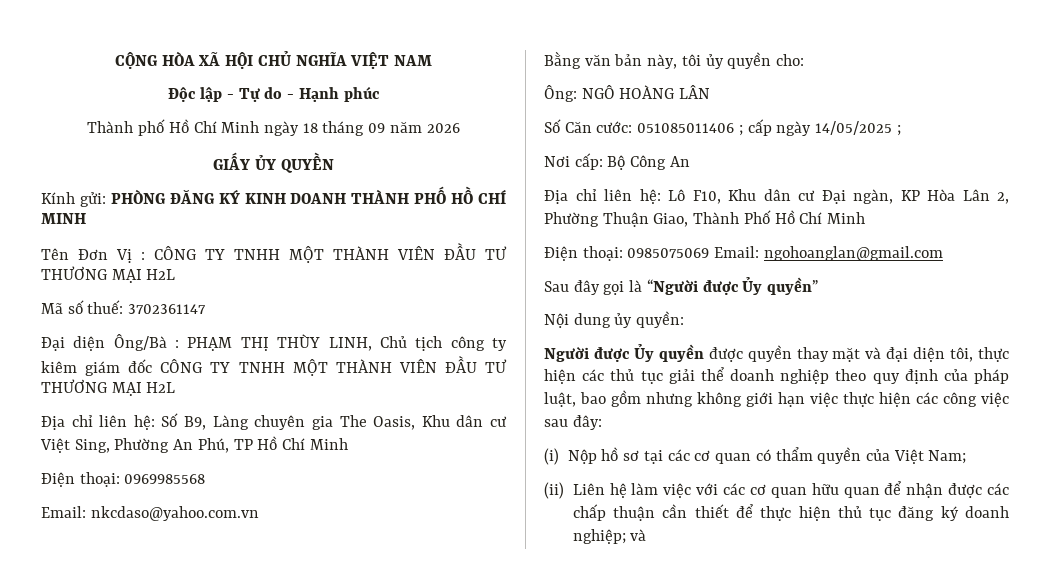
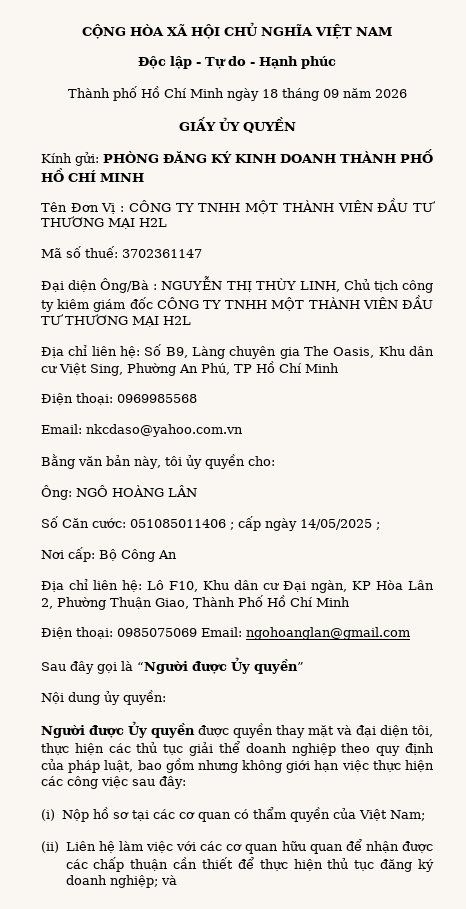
[187,337,233,351] PHẠM -> [161,276,223,290] NGUYỄN

